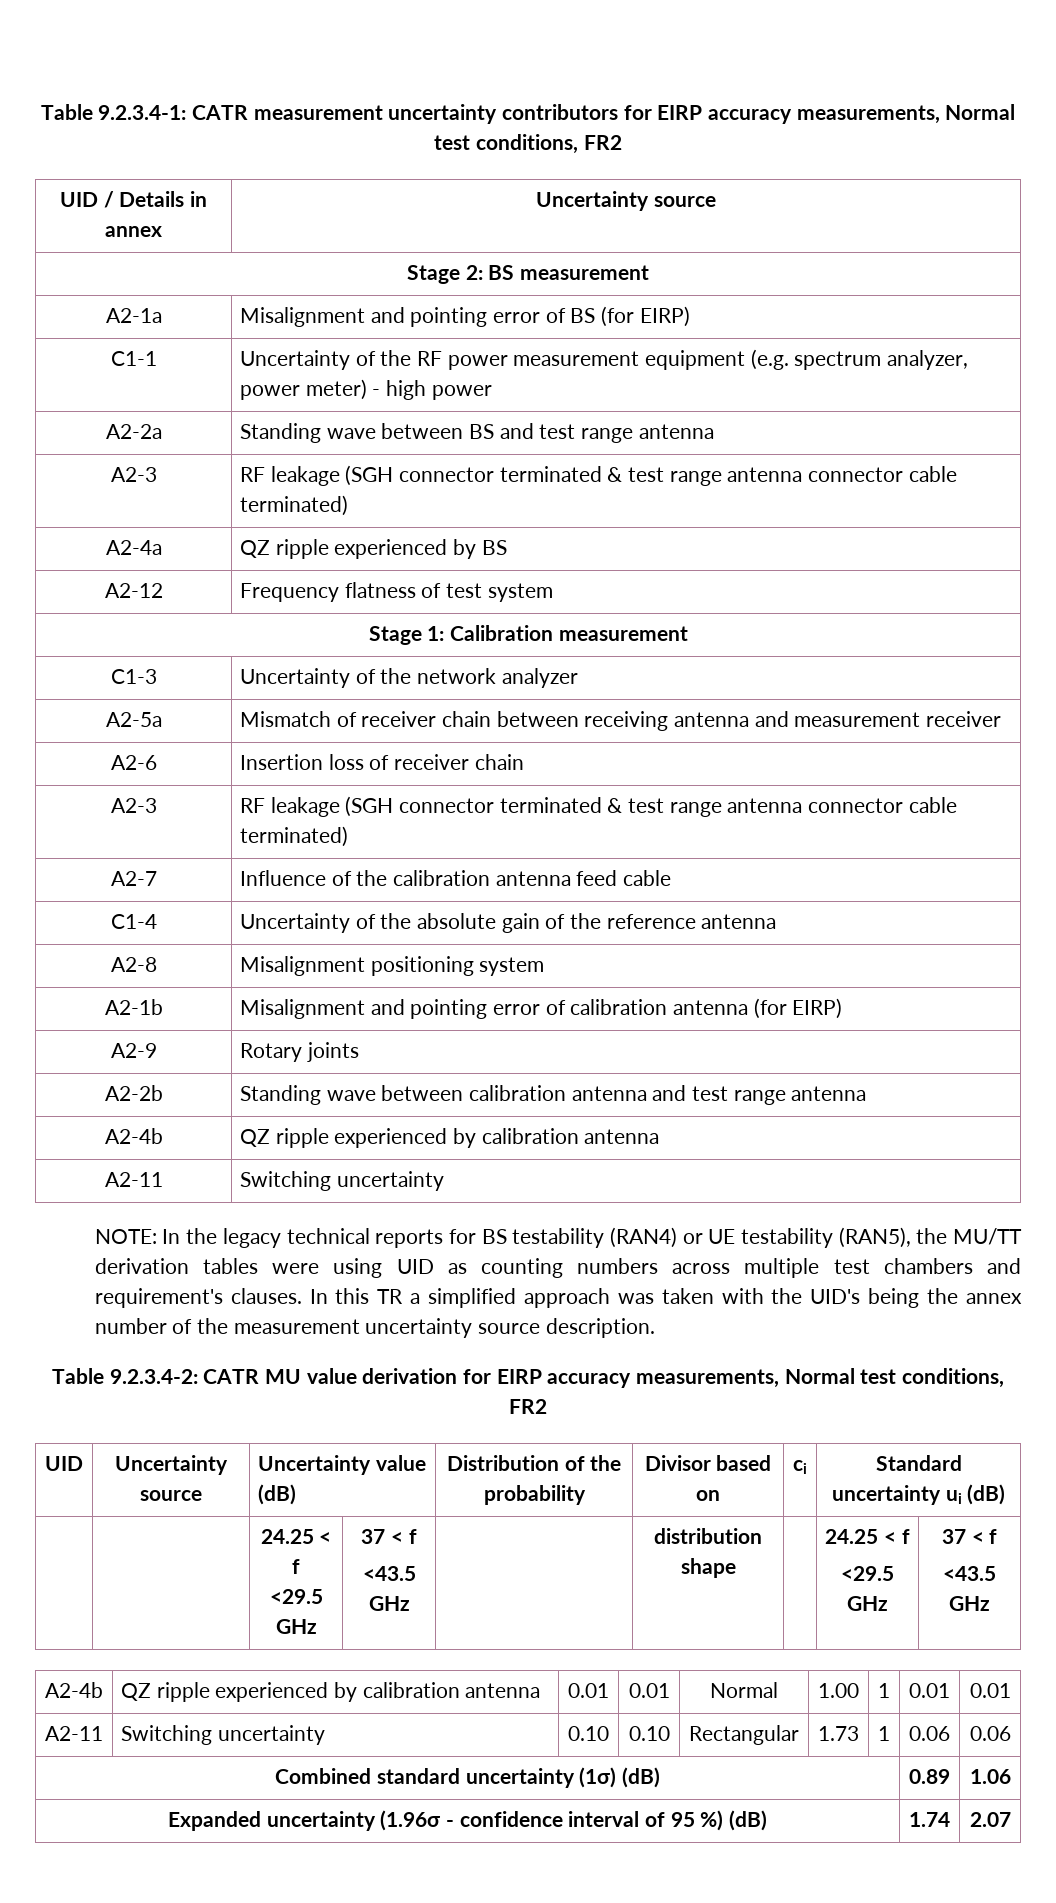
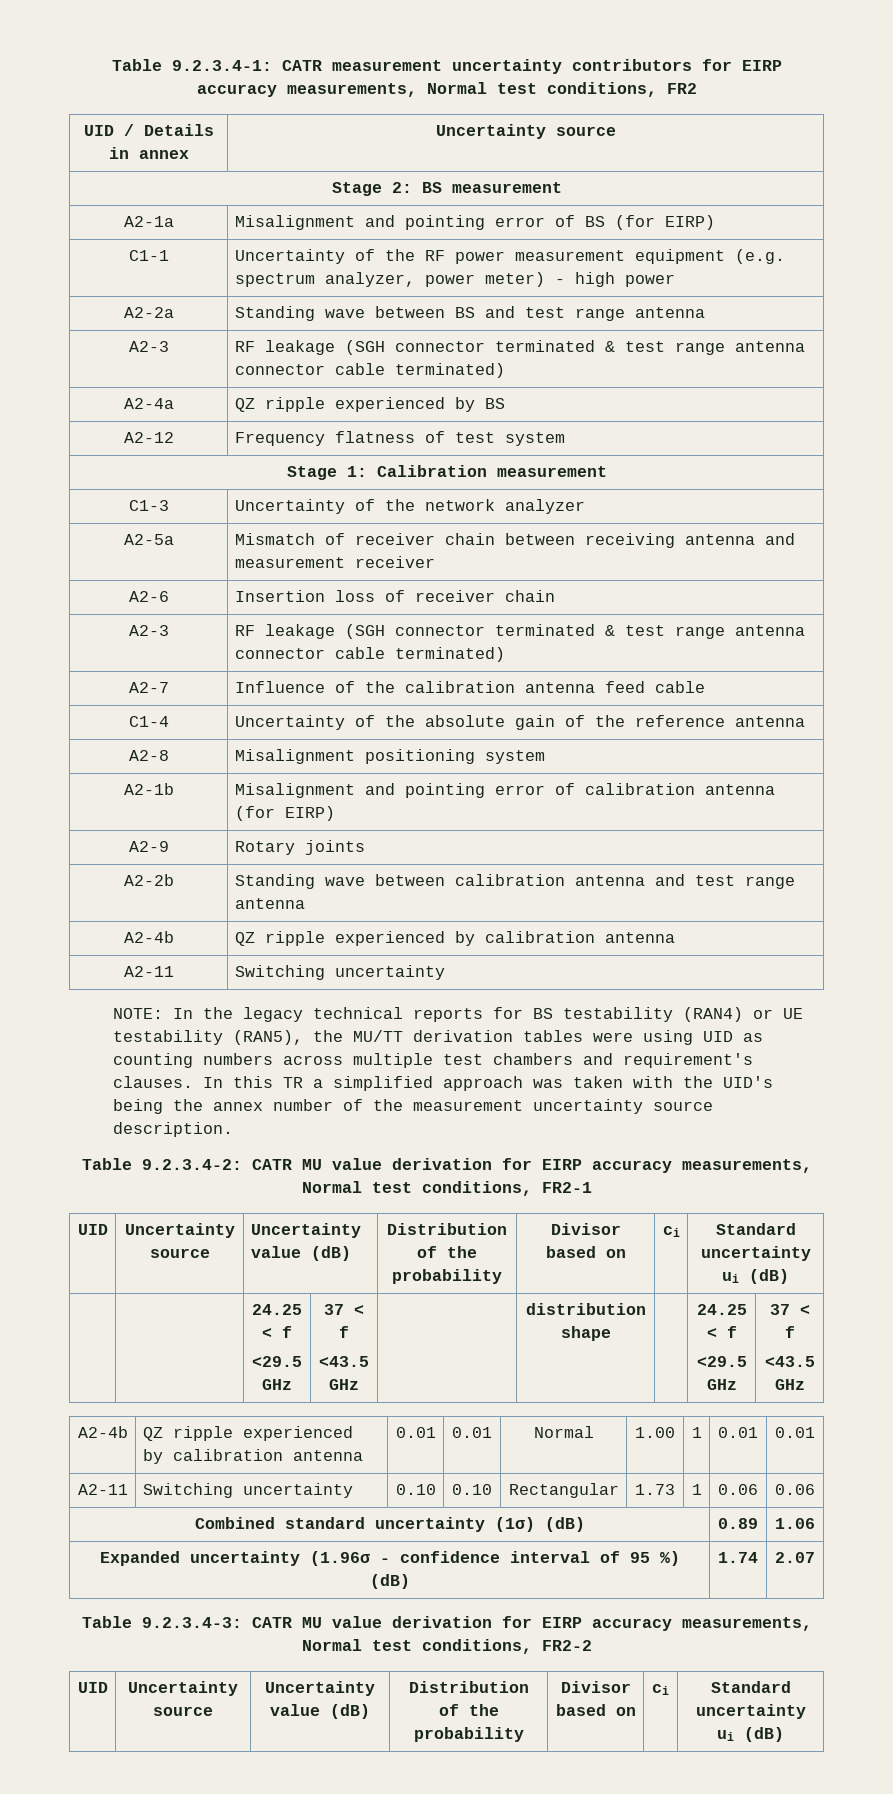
[509,1399,547,1414] FR2 -> [541,1182,592,1193] FR2-1
(1011, 1819) none -> [81,1616,812,1631] [301,1639,592,1654] [77,1682,108,1693] [128,1681,238,1696] [153,1706,213,1716] [265,1681,375,1696] [270,1704,370,1719] [408,1681,529,1693] [438,1704,499,1716] [413,1727,524,1742] [560,1681,631,1693] [555,1704,636,1716] [652,1684,669,1695] [710,1681,791,1693] [695,1704,806,1719] [716,1727,784,1742] // Table 9.2.3.4-3: CATR MU value derivation for EIRP accuracy measurements, Normal test conditions, FR2-2 // UID | Uncertainty source | Uncertainty value (dB) | Distribution of the probability | Divisor based on | ci | Standard uncertainty ui (dB)

